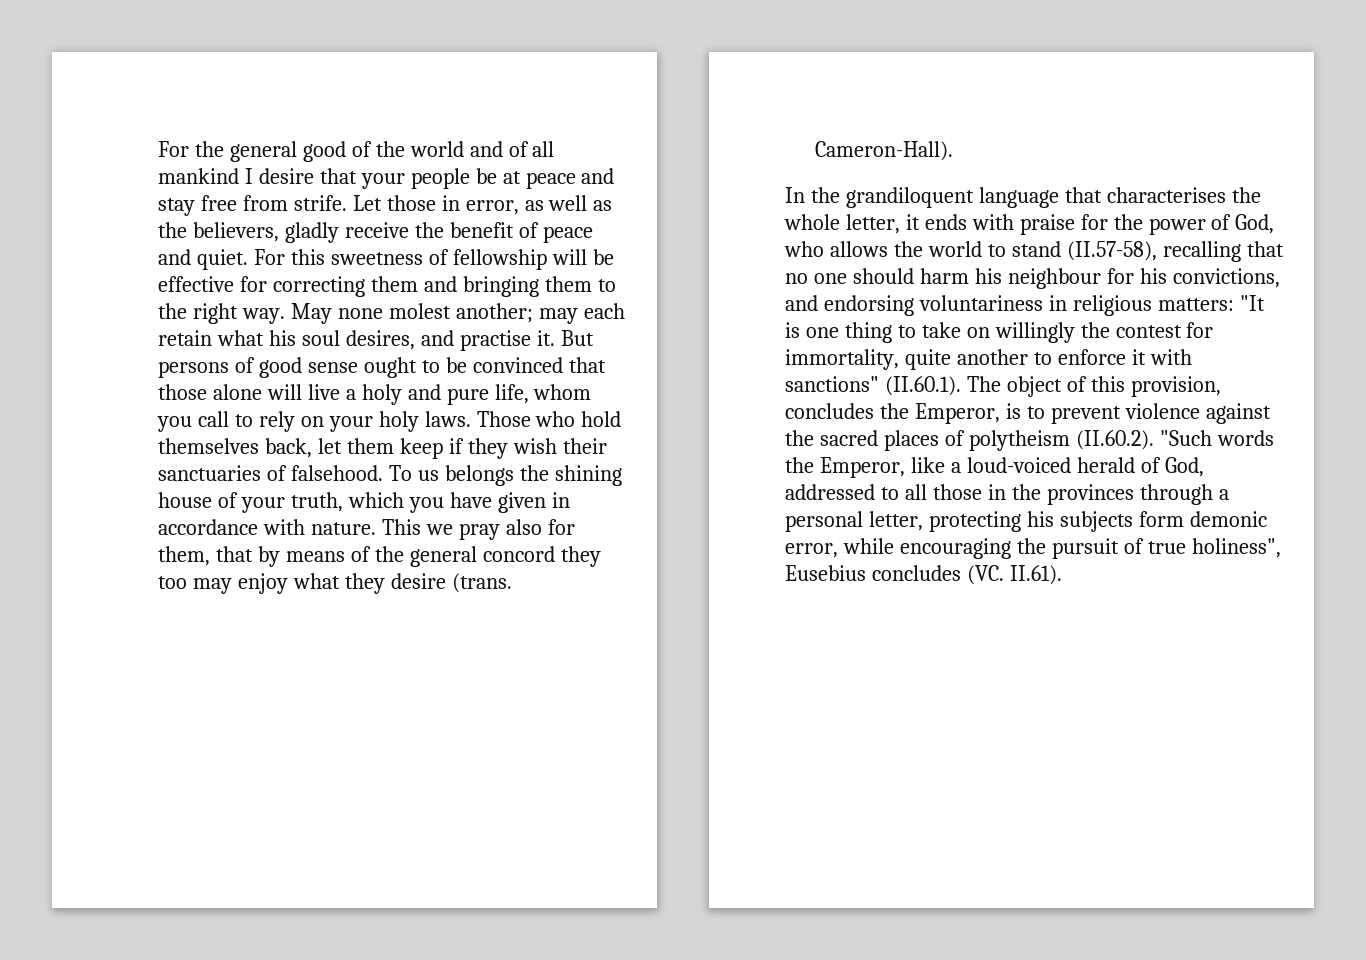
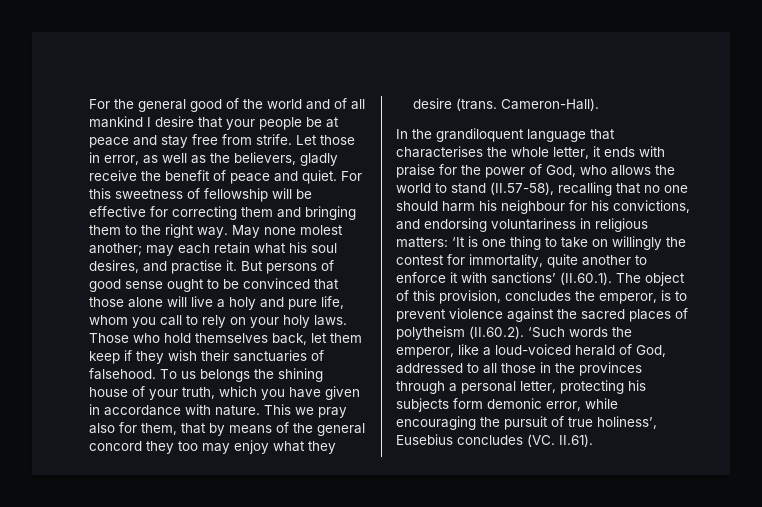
[1239,295,1265,311] "It -> [452,237,465,247] ‘It
[785,376,879,392] sanctions" -> [491,272,556,284] sanctions’
[914,403,1000,424] Emperor, -> [599,293,657,304] emperor,
[1159,430,1212,446] "Such -> [528,327,565,338] ‘Such
[819,457,905,478] Emperor, -> [396,347,454,358] emperor,
[1191,538,1281,558] holiness", -> [597,416,657,429] holiness’,

